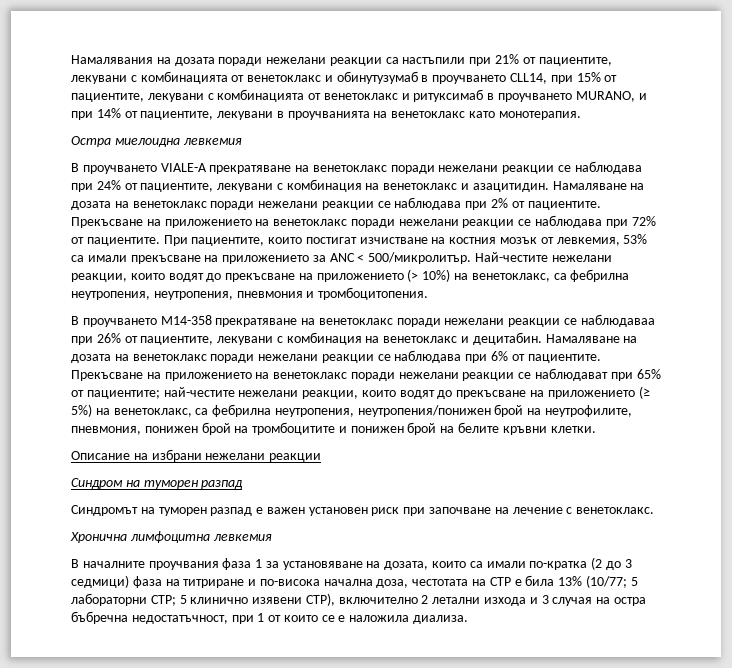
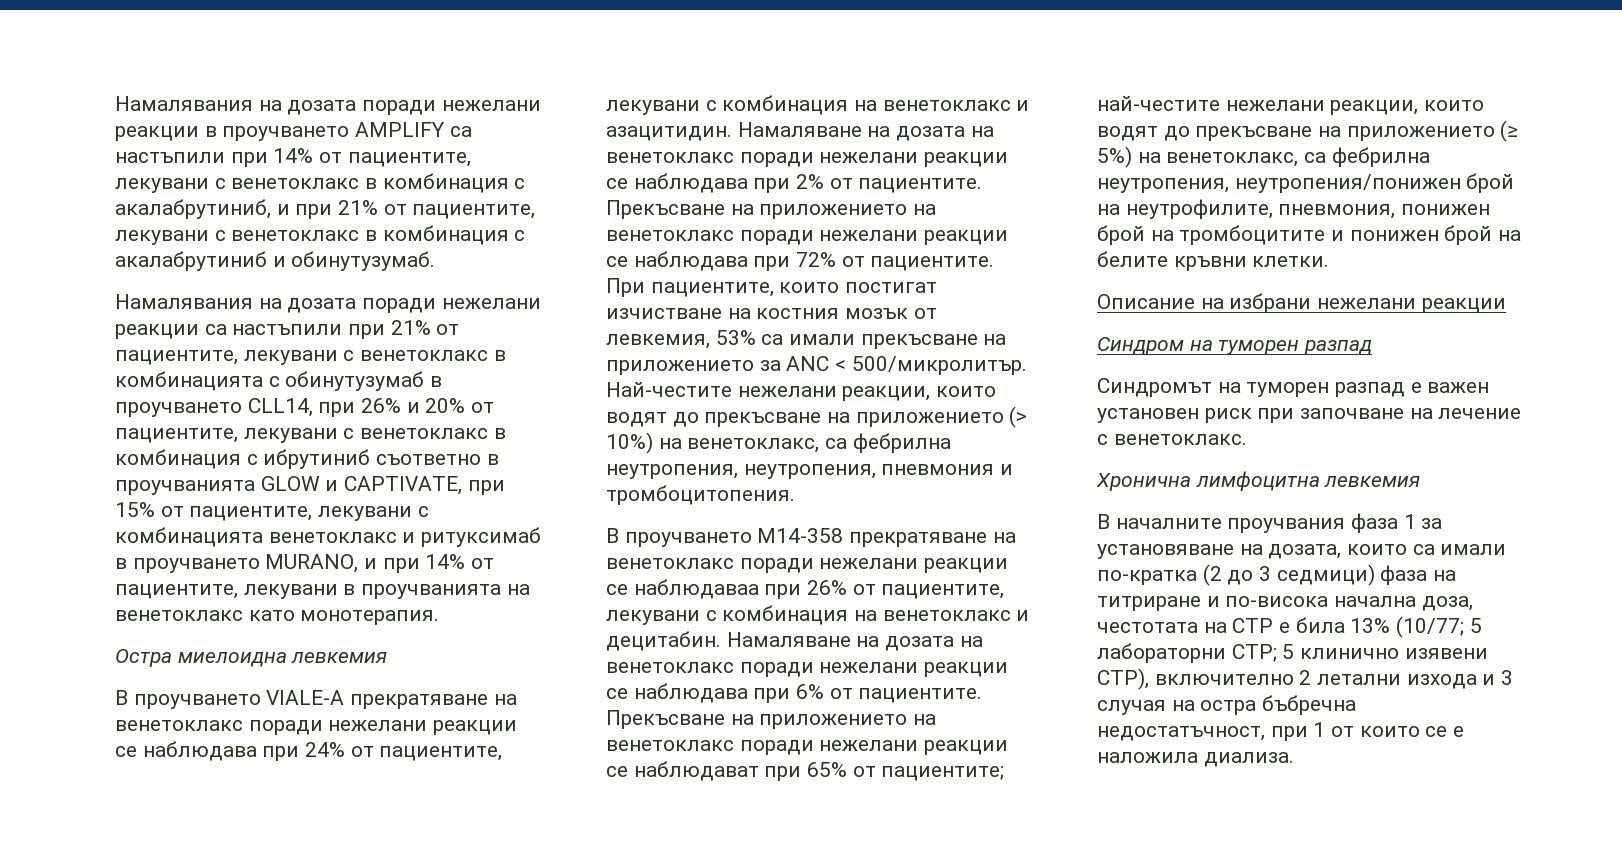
[71,55,382,66] Намалявания на дозата поради нежелани реакции -> [115,96,541,115] [115,122,472,141] [115,148,471,167] [115,173,526,193] [115,199,536,219] [115,225,526,245] [115,251,436,271] [115,294,541,313] [115,324,199,339] Намалявания на дозата поради нежелани реакции в проучването AMPLIFY са настъпили при 14% от пациентите, лекувани с венетоклакс в комбинация с акалабрутиниб, и при 21% от пациентите, лекувани с венетоклакс в комбинация с акалабрутиниб и обинутузумаб. // Намалявания на дозата поради нежелани реакции
[140,71,333,84] комбинацията от венетоклакс и -> [360,350,506,361] [115,371,280,391] венетоклакс в комбинацията с
(573, 79) none -> [361,398,495,413] [115,428,506,443] [115,449,499,469] [115,476,505,495] 26% и 20% от пациентите, лекувани с венетоклакс в комбинация с ибрутиниб съответно в проучванията GLOW и CAPTIVATE, при
[308,93,322,100] от -> (263, 537) none

